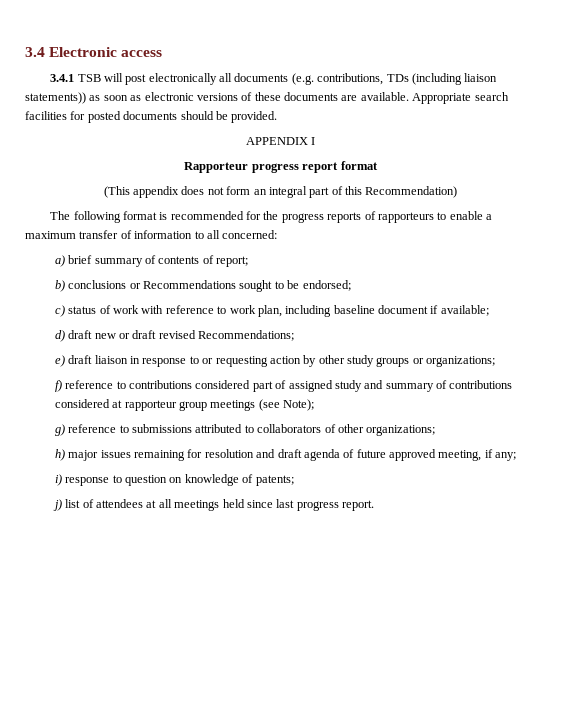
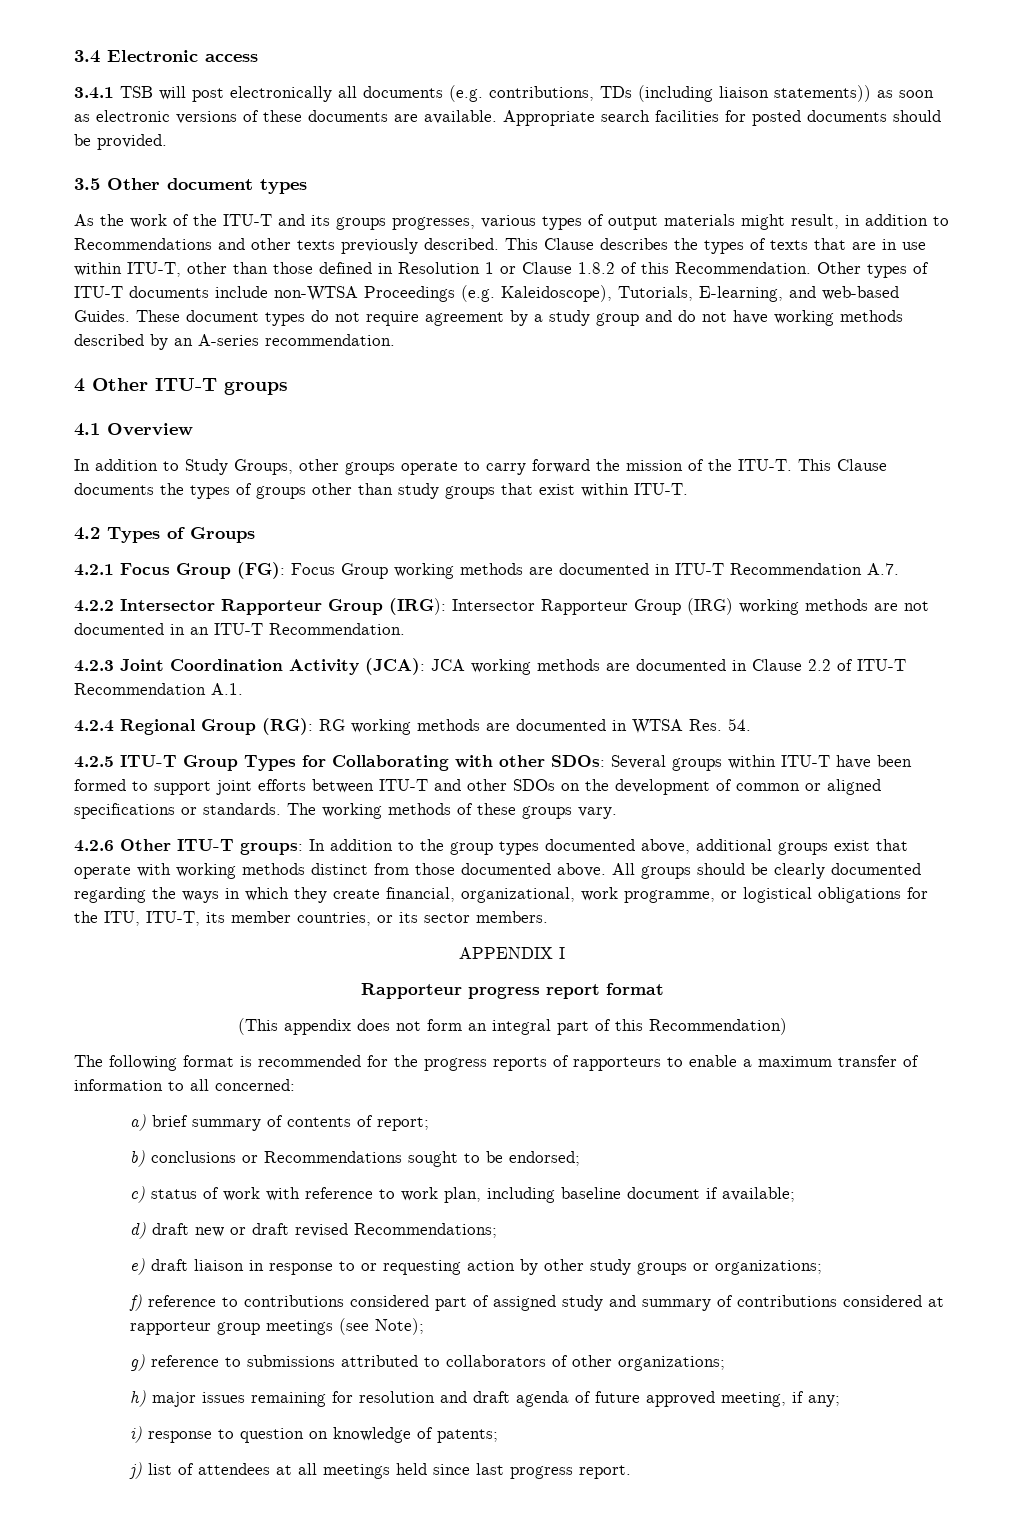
(278, 117) none -> [74,178,307,194] [74,214,949,230] [74,238,926,254] [74,262,929,278] [74,285,899,302] [74,310,903,326] [74,334,395,350] [74,378,288,395] [74,423,193,436] [74,459,887,475] [74,483,688,499] [74,527,255,543] [74,562,899,579] [74,598,929,615] [74,623,405,635] [74,658,906,675] [74,683,243,695] [74,718,751,735] [74,755,912,771] [74,779,881,795] [74,803,617,819] [74,839,908,855] [74,863,921,879] [74,887,928,903] [74,911,548,926] // 3.5 Other document types // As the work of the ITU-T and its groups progresses, various types of output materials might result, in addition to Recommendations and other texts previously described. This Clause describes the types of texts that are in use within ITU-T, other than those defined in Resolution 1 or Clause 1.8.2 of this Recommendation. Other types of ITU-T documents include non-WTSA Proceedings (e.g. Kaleidoscope), Tutorials, E-learning, and web-based Guides. These document types do not require agreement by a study group and do not have working methods described by an A-series recommendation. // 4 Other ITU-T groups // 4.1 Overview // In addition to Study Groups, other groups operate to carry forward the mission of the ITU-T. This Clause documents the types of groups other than study groups that exist within ITU-T. // 4.2 Types of Groups // 4.2.1 Focus Group (FG): Focus Group working methods are documented in ITU-T Recommendation A.7. // 4.2.2 Intersector Rapporteur Group (IRG): Intersector Rapporteur Group (IRG) working methods are not documented in an ITU-T Recommendation. // 4.2.3 Joint Coordination Activity (JCA): JCA working methods are documented in Clause 2.2 of ITU-T Recommendation A.1. // 4.2.4 Regional Group (RG): RG working methods are documented in WTSA Res. 54. // 4.2.5 ITU-T Group Types for Collaborating with other SDOs: Several groups within ITU-T have been formed to support joint efforts between ITU-T and other SDOs on the development of common or aligned specifications or standards. The working methods of these groups vary. // 4.2.6 Other ITU-T groups: In addition to the group types documented above, additional groups exist that operate with working methods distinct from those documented above. All groups should be clearly documented regarding the ways in which they create financial, organizational, work programme, or logistical obligations for the ITU, ITU-T, its member countries, or its sector members.

